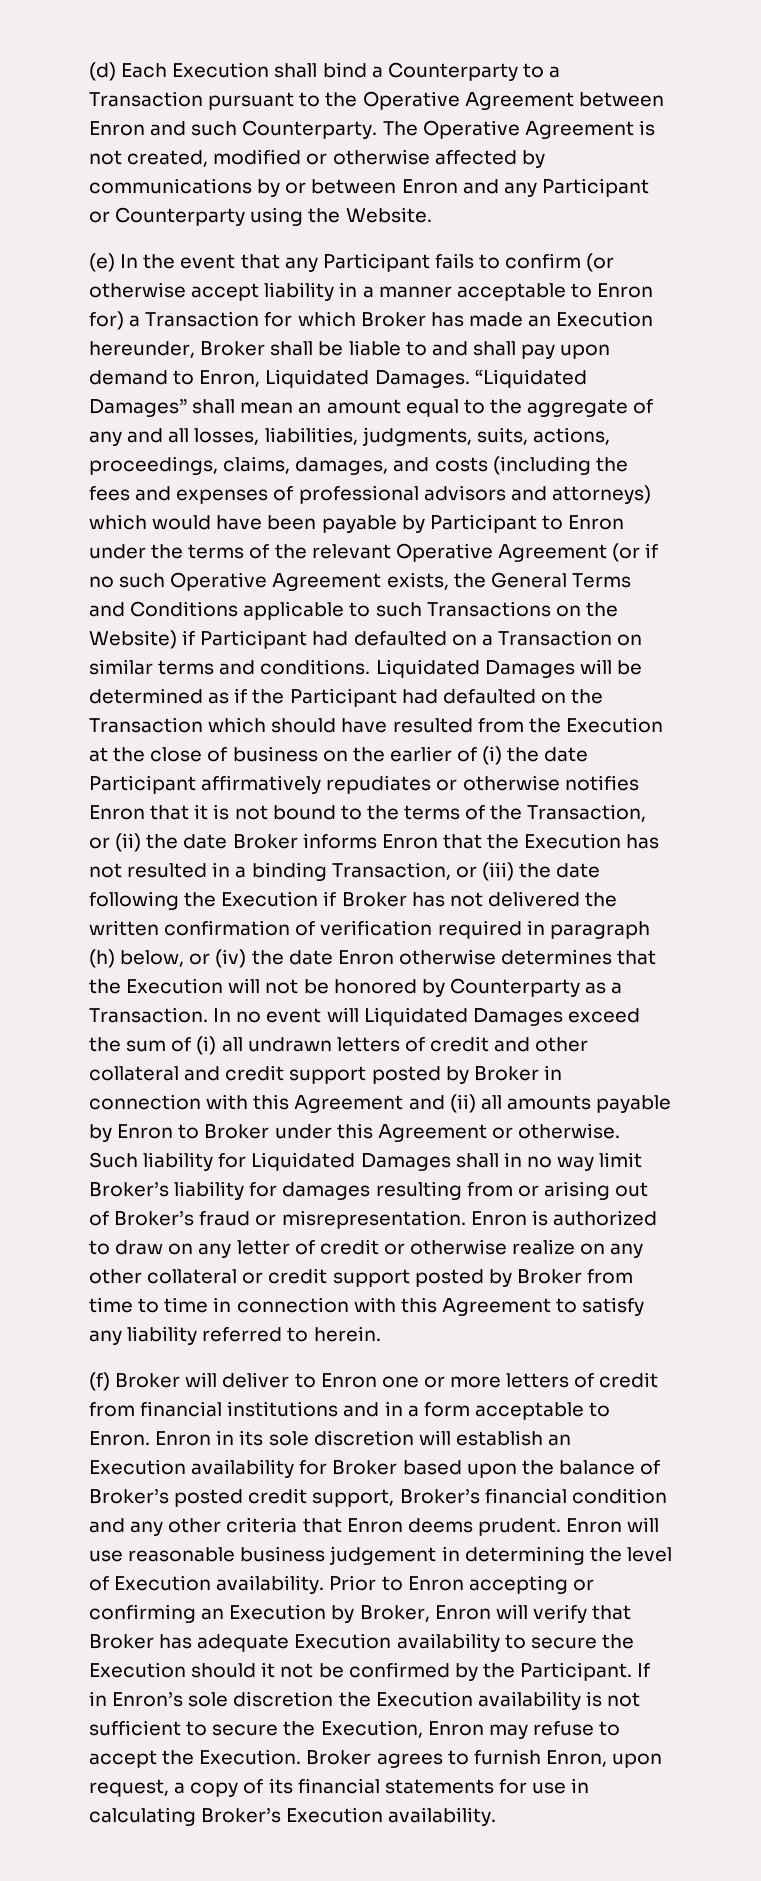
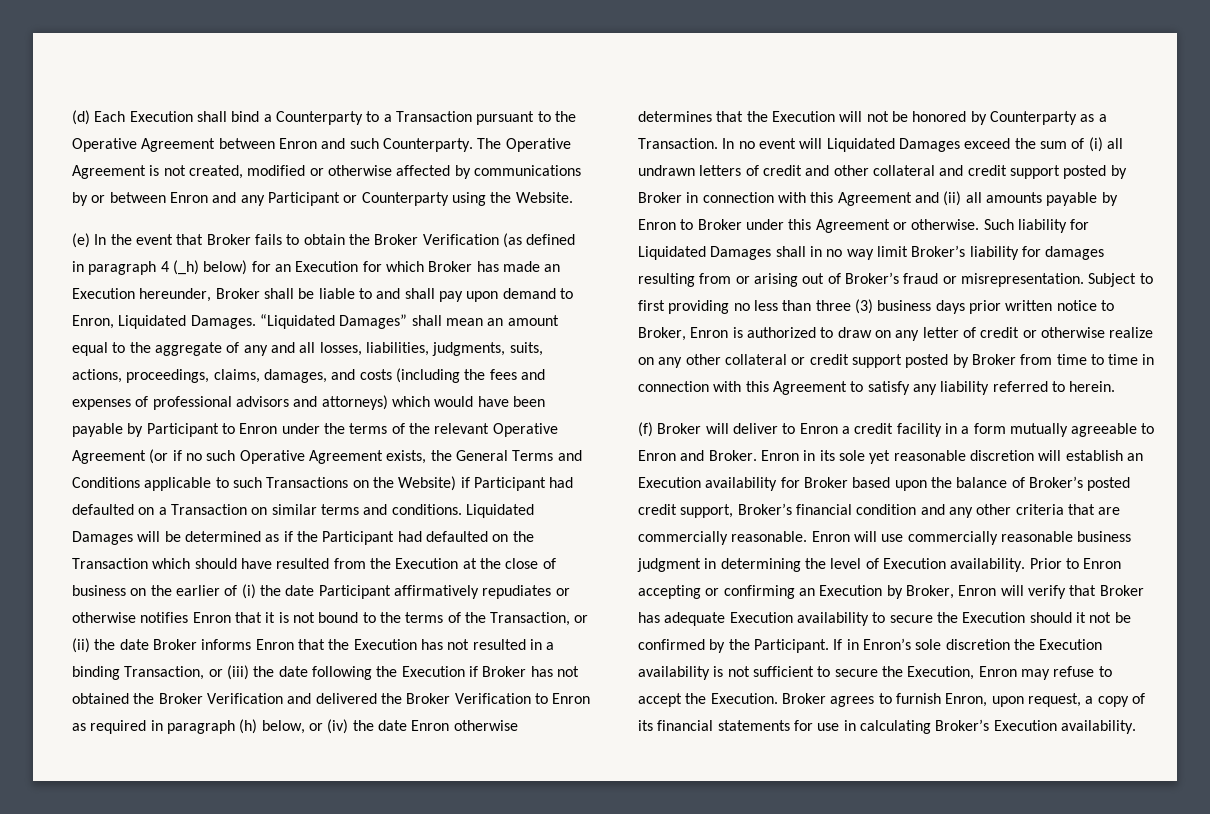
[284,253,615,272] [89,282,654,301] [89,311,260,330] any Participant fails to confirm (or otherwise accept liability in a manner acceptable to Enron for) a Transaction -> [206,233,576,248] [72,260,359,275] Broker fails to obtain the Broker Verification (as defined in paragraph 4 (_h) below) for an Execution
[487,891,618,907] [89,920,433,936] delivered the written confirmation of verification -> [72,693,591,704] [72,723,86,731] obtained the Broker Verification and delivered the Broker Verification to Enron as
(466, 1219) none -> [1088,273,1153,287] [638,299,1114,314] [638,327,686,341] Subject to first providing no less than three (3) business days prior written notice to Broker,
[381,1372,659,1388] [89,1401,611,1420] [89,1431,150,1446] one or more letters of credit from financial institutions and in a form acceptable to Enron. -> [841,423,1155,437] [638,450,757,461] a credit facility in a form mutually agreeable to Enron and Broker.
(309, 1438) none -> [869,450,966,464] yet reasonable
[346,1518,561,1536] Enron deems prudent. -> [1098,507,1121,515] [638,531,808,545] are commercially reasonable.
(123, 1556) none -> [907,531,998,545] commercially
[329,1546,437,1565] judgement -> [637,558,701,572] judgment

